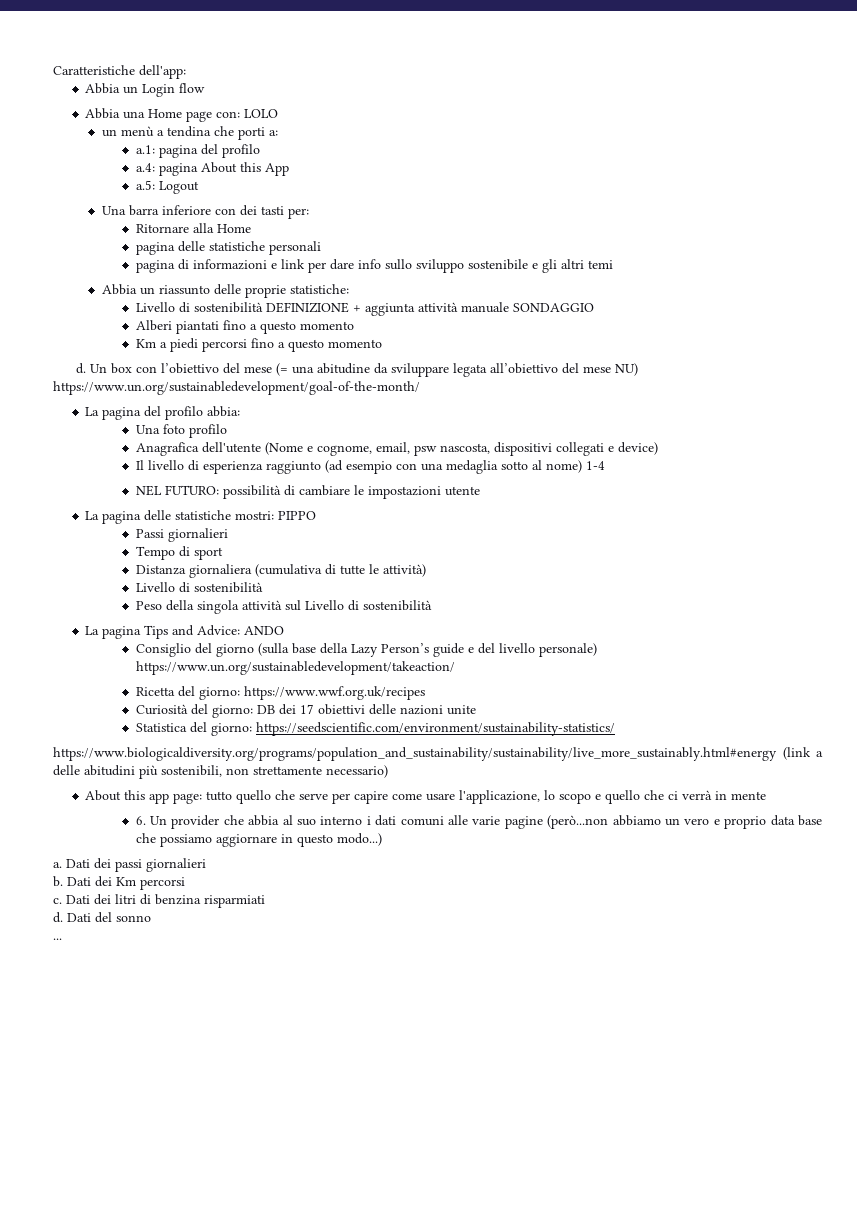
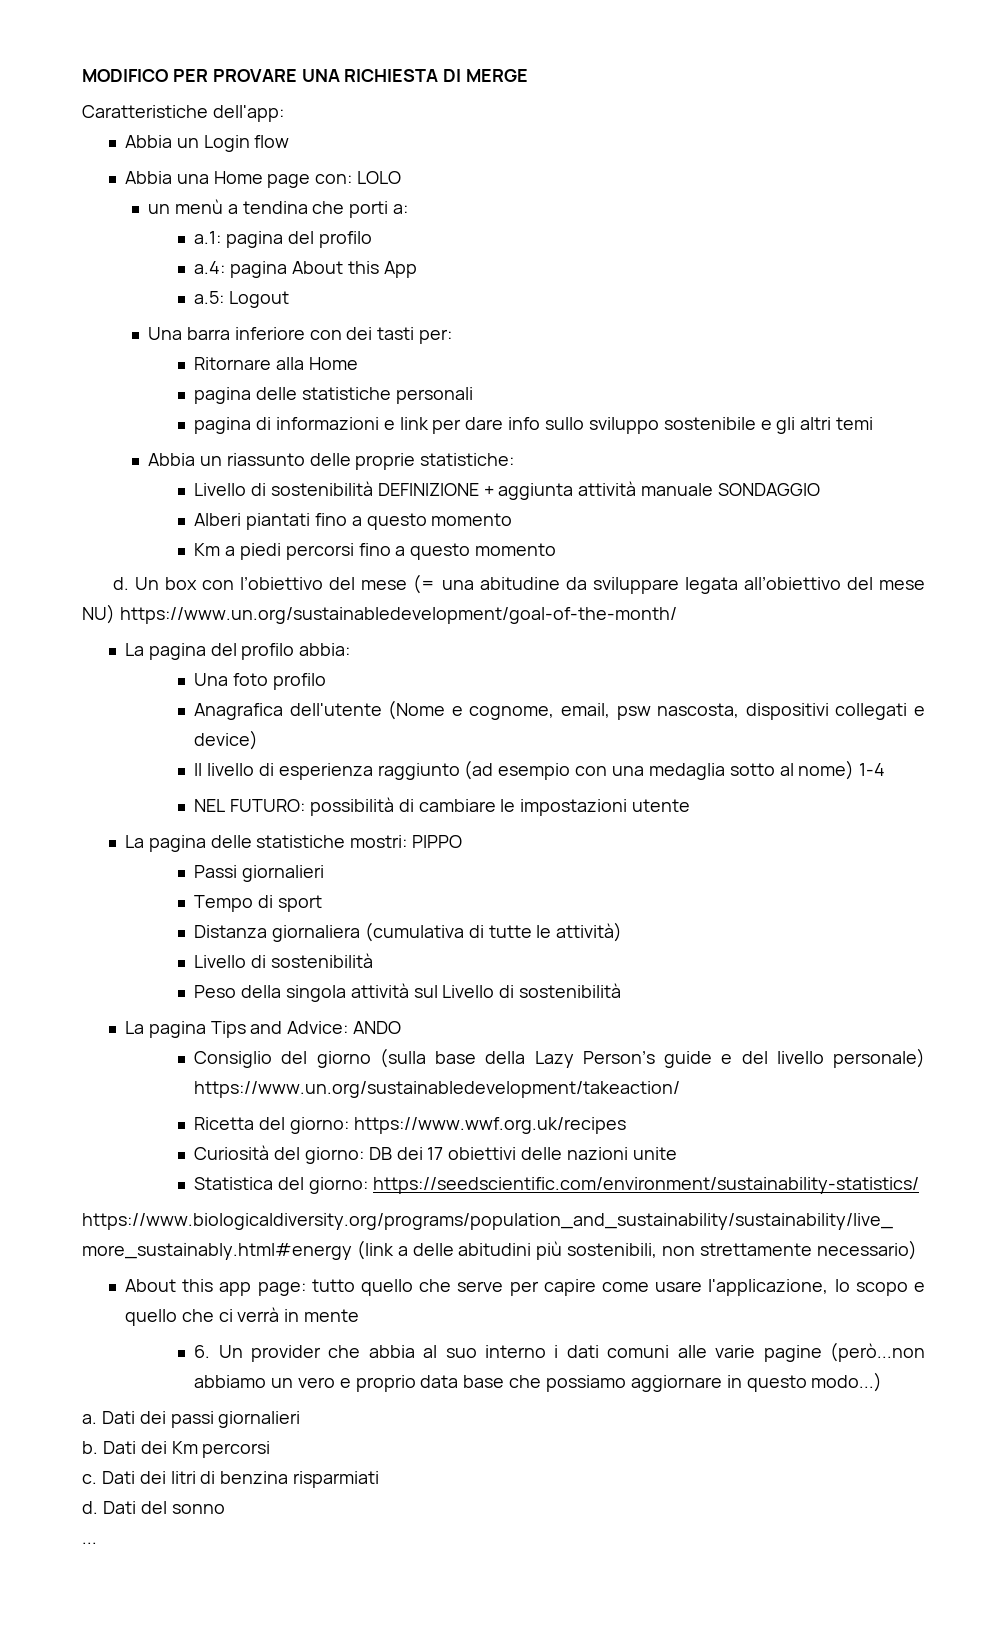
(53, 70) none -> [82,69,529,82] MODIFICO PER PROVARE UNA RICHIESTA DI MERGE //

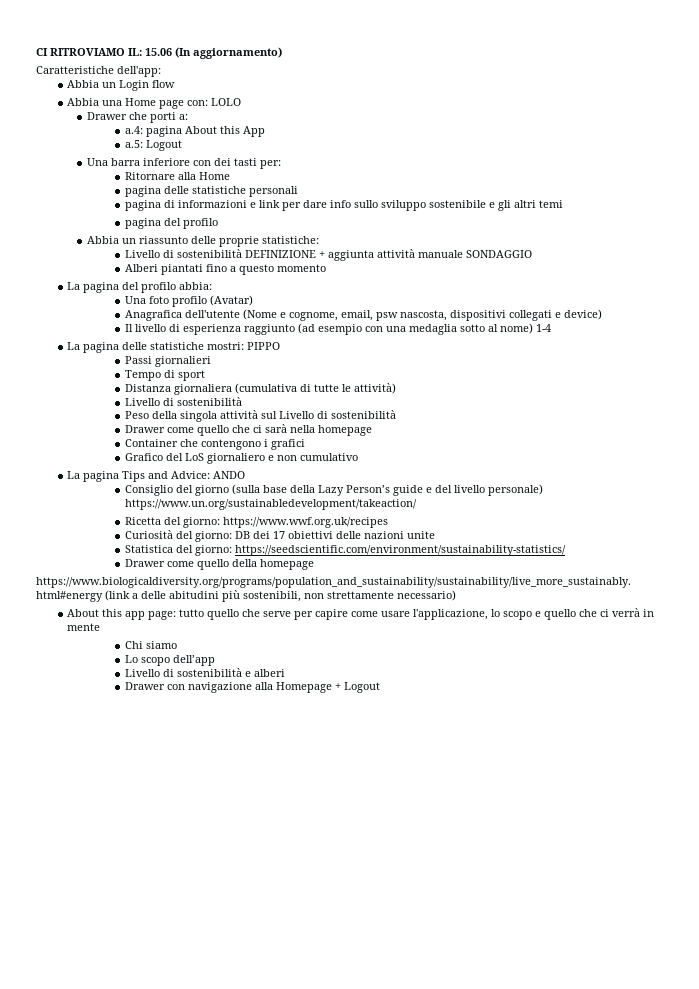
[82,69,529,82] MODIFICO PER PROVARE UNA RICHIESTA DI MERGE -> [36,47,282,59] CI RITROVIAMO IL: 15.06 (In aggiornamento)
[147,199,308,214] un menù a tendina -> [86,112,127,120] Drawer
[194,231,372,248] // a.1: pagina del profilo -> (188, 117) none
(874, 423) none -> [125,218,219,229] // pagina del profilo
[194,543,557,560] [113,574,925,594] [82,604,677,624] // Km a piedi percorsi fino a questo momento // d. Un box con l’obiettivo del mese (= una abitudine da sviluppare legata all’obiettivo del mese NU) https://www.un.org/sustainabledevelopment/goal-of-the-month/ -> (327, 268) none
(326, 681) none -> [210,295,254,306] (Avatar)
[194,797,691,816] // NEL FUTURO: possibilità di cambiare le impostazioni utente -> (552, 328) none
(622, 990) none -> [125,424,373,436] [125,439,306,450] [125,453,359,464] // Drawer come quello che ci sarà nella homepage // Container che contengono i grafici // Grafico del LoS giornaliero e non cumulativo
(919, 1185) none -> [125,559,315,570] // Drawer come quello della homepage
[194,1342,925,1362] [194,1372,883,1392] [82,1411,301,1428] [82,1441,271,1458] [82,1471,380,1488] [82,1501,225,1514] [82,1542,97,1544] 6. Un provider che abbia al suo interno i dati comuni alle varie pagine (però...non abbiamo un vero e proprio data base che possiamo aggiornare in questo modo...) // a. Dati dei passi giornalieri // b. Dati dei Km percorsi // c. Dati dei litri di benzina risparmiati // d. Dati del sonno // ... -> [125,641,178,649] [125,655,216,666] [125,668,286,677] [125,682,381,693] Chi siamo // Lo scopo dell’app // Livello di sostenibilità e alberi // Drawer con navigazione alla Homepage + Logout

